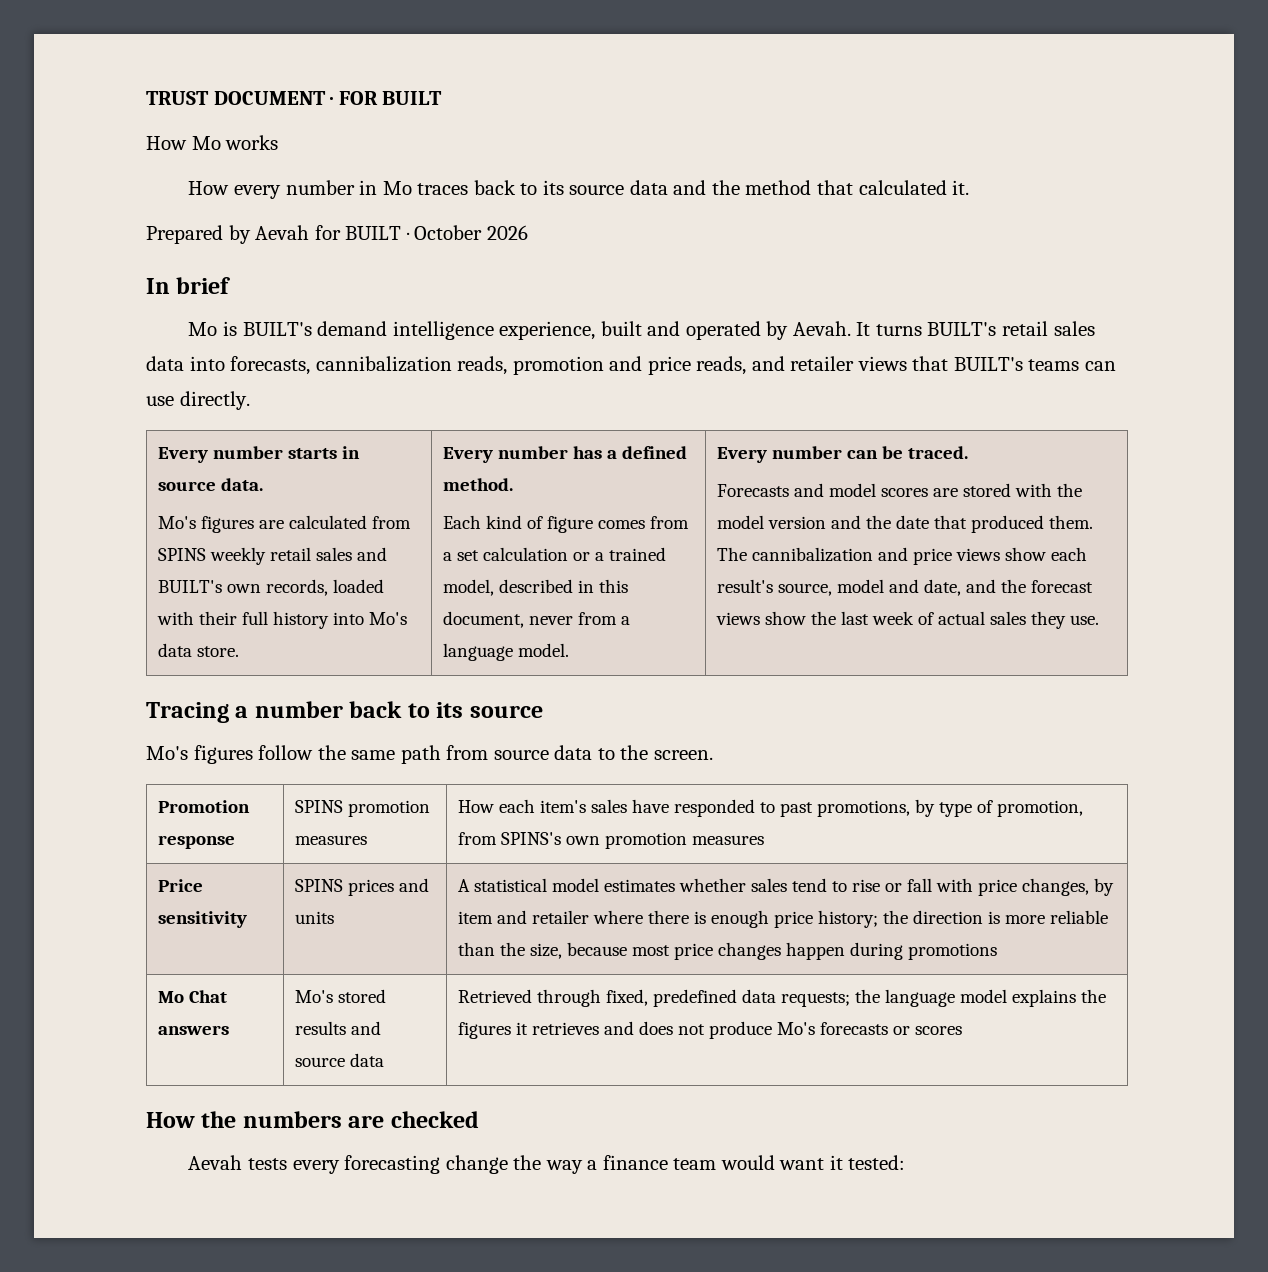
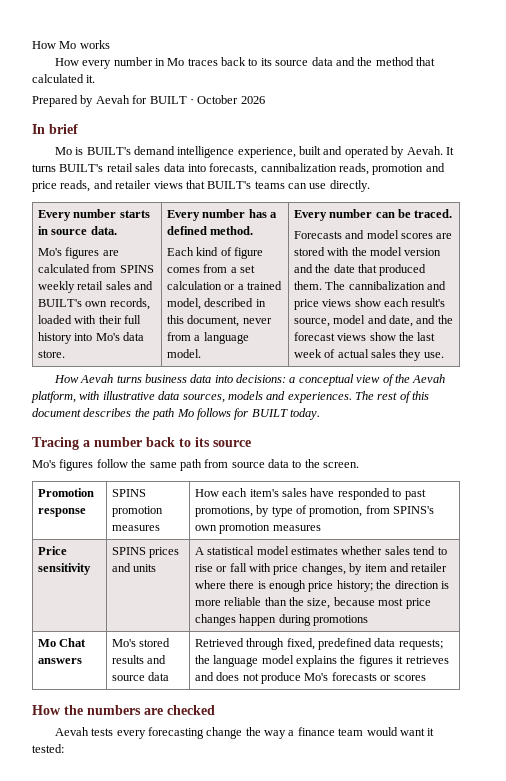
[146,91,443,105] TRUST DOCUMENT · FOR BUILT // -> (32, 45) none
(1099, 620) none -> [53,374,446,386] [31,391,430,403] [32,408,320,420] // How Aevah turns business data into decisions: a conceptual view of the Aevah platform, with illustrative data sources, models and experiences. The rest of this document describes the path Mo follows for BUILT today.

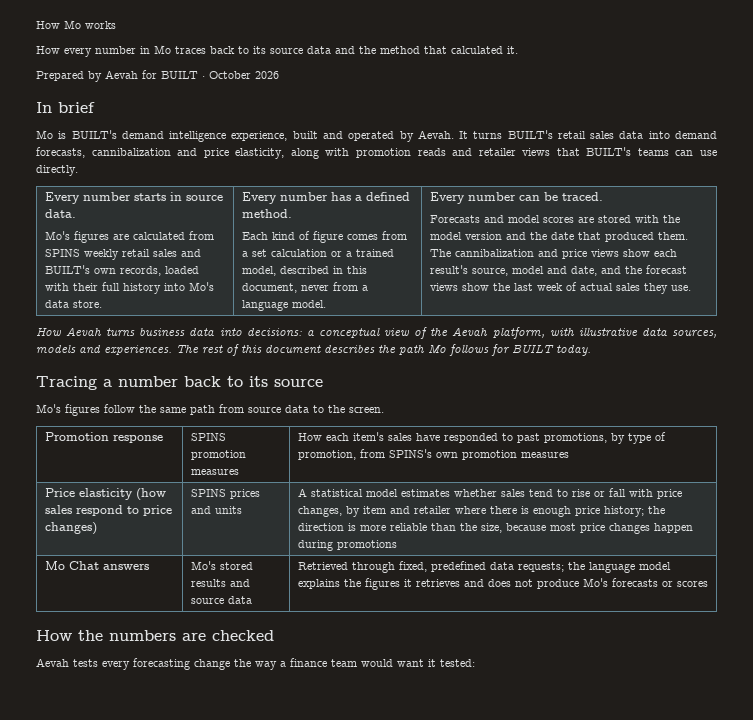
(206, 168) none -> [675,131,718,139] demand
[339,163,445,175] [32,180,91,192] reads, promotion and price reads, -> [177,148,446,159] and price elasticity, along with promotion reads
[37,563,91,575] sensitivity -> [78,488,166,500] [44,505,172,516] [44,522,97,535] elasticity (how sales respond to price changes)

